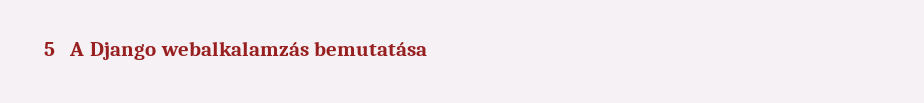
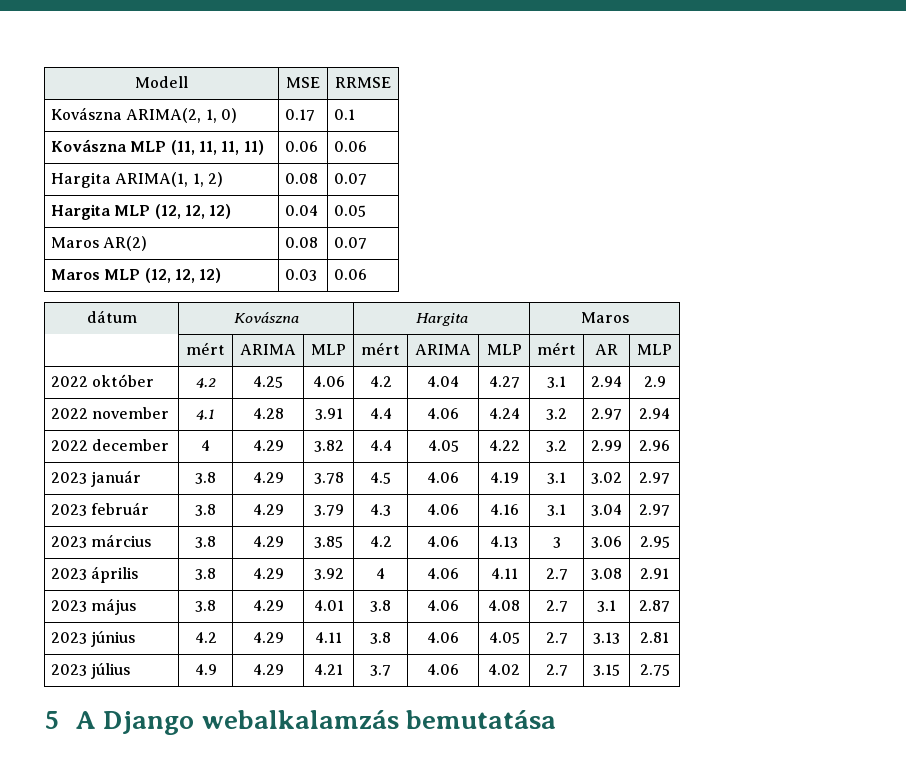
(44, 49) none -> [135,76,188,88] [286,77,320,88] [335,77,391,88] [51,107,237,123] [285,109,316,121] [334,109,356,120] [51,139,264,155] [285,141,319,152] [334,141,368,152] [51,172,223,188] [285,173,319,184] [334,173,368,185] [51,204,232,220] [285,205,319,216] [334,205,367,217] [51,236,148,251] [285,237,319,248] [334,237,368,249] [51,268,222,283] [285,269,318,281] [334,269,368,280] [86,310,137,323] [233,312,299,323] [415,313,468,326] [580,312,629,323] [186,342,225,355] [240,344,296,355] [311,344,346,355] [361,342,400,355] [415,344,471,355] [486,344,522,355] [537,342,576,355] [595,344,618,355] [637,344,672,355] [51,374,155,387] [195,377,216,388] [253,376,283,388] [312,376,345,387] [369,376,392,387] [427,376,459,387] [488,376,520,388] [547,376,566,388] [591,376,622,387] [643,376,666,387] [51,407,170,419] [196,409,215,420] [252,408,284,419] [314,408,343,420] [369,408,392,419] [427,408,459,419] [488,408,520,419] [546,408,567,420] [591,408,622,420] [639,408,670,419] [51,439,170,451] [201,440,210,451] [252,440,284,451] [313,440,344,452] [369,440,392,451] [427,440,459,452] [488,440,520,451] [546,440,567,452] [591,440,622,451] [639,440,670,451] [51,470,142,487] [195,472,216,484] [252,472,284,483] [313,472,344,484] [370,472,391,484] [427,472,459,483] [489,472,519,483] [547,472,566,484] [591,472,622,484] [639,472,670,484] [51,502,150,516] [195,504,216,516] [252,504,284,515] [313,504,344,516] [370,504,391,516] [427,504,459,515] [489,504,519,515] [547,504,566,516] [591,504,622,516] [639,504,670,516] [51,534,152,548] [195,536,216,548] [252,536,284,547] [314,536,343,548] [369,536,392,547] [427,536,459,547] [490,536,518,548] [552,537,561,548] [591,536,622,548] [639,536,670,548] [51,566,139,583] [195,568,216,580] [252,568,284,579] [313,568,344,580] [376,568,385,579] [427,568,459,579] [490,568,518,579] [545,568,568,580] [591,568,622,580] [640,568,669,579] [51,598,137,615] [195,600,216,612] [252,600,284,611] [313,600,344,611] [370,600,391,612] [427,600,459,611] [488,600,520,611] [545,600,568,612] [597,600,616,612] [639,600,670,612] [51,631,136,647] [194,632,217,643] [252,632,284,643] [315,632,342,643] [370,632,391,644] [427,632,459,643] [488,632,520,644] [545,632,568,644] [593,632,620,644] [640,632,669,643] [51,663,131,679] [194,664,217,675] [252,664,284,675] [314,664,343,675] [370,665,391,676] [427,664,459,675] [488,664,520,675] [545,664,568,676] [593,664,620,676] [639,664,670,676] Modell | MSE | RRMSE // Kovászna ARIMA(2, 1, 0) | 0.17 | 0.1 // Kovászna MLP (11, 11, 11, 11) | 0.06 | 0.06 // Hargita ARIMA(1, 1, 2) | 0.08 | 0.07 // Hargita MLP (12, 12, 12) | 0.04 | 0.05 // Maros AR(2) | 0.08 | 0.07 // Maros MLP (12, 12, 12) | 0.03 | 0.06 // dátum | Kovászna | Hargita | Maros // | mért | ARIMA | MLP | mért | ARIMA | MLP | mért | AR | MLP // 2022 október | 4.2 | 4.25 | 4.06 | 4.2 | 4.04 | 4.27 | 3.1 | 2.94 | 2.9 // 2022 november | 4.1 | 4.28 | 3.91 | 4.4 | 4.06 | 4.24 | 3.2 | 2.97 | 2.94 // 2022 december | 4 | 4.29 | 3.82 | 4.4 | 4.05 | 4.22 | 3.2 | 2.99 | 2.96 // 2023 január | 3.8 | 4.29 | 3.78 | 4.5 | 4.06 | 4.19 | 3.1 | 3.02 | 2.97 // 2023 február | 3.8 | 4.29 | 3.79 | 4.3 | 4.06 | 4.16 | 3.1 | 3.04 | 2.97 // 2023 március | 3.8 | 4.29 | 3.85 | 4.2 | 4.06 | 4.13 | 3 | 3.06 | 2.95 // 2023 április | 3.8 | 4.29 | 3.92 | 4 | 4.06 | 4.11 | 2.7 | 3.08 | 2.91 // 2023 május | 3.8 | 4.29 | 4.01 | 3.8 | 4.06 | 4.08 | 2.7 | 3.1 | 2.87 // 2023 június | 4.2 | 4.29 | 4.11 | 3.8 | 4.06 | 4.05 | 2.7 | 3.13 | 2.81 // 2023 július | 4.9 | 4.29 | 4.21 | 3.7 | 4.06 | 4.02 | 2.7 | 3.15 | 2.75 //

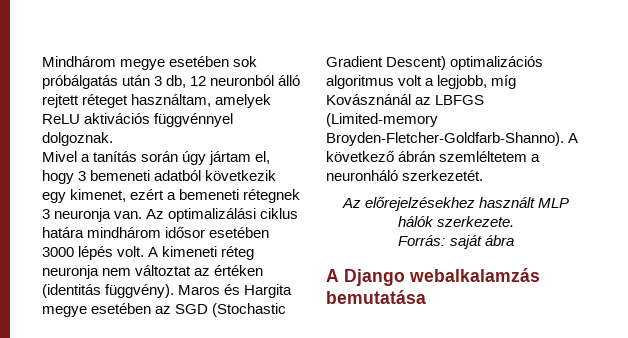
[135,76,188,88] [286,77,320,88] [335,77,391,88] [51,107,237,123] [285,109,316,121] [334,109,356,120] [51,139,264,155] [285,141,319,152] [334,141,368,152] [51,172,223,188] [285,173,319,184] [334,173,368,185] [51,204,232,220] [285,205,319,216] [334,205,367,217] [51,236,148,251] [285,237,319,248] [334,237,368,249] [51,268,222,283] [285,269,318,281] [334,269,368,280] [86,310,137,323] [233,312,299,323] [415,313,468,326] [580,312,629,323] [186,342,225,355] [240,344,296,355] [311,344,346,355] [361,342,400,355] [415,344,471,355] [486,344,522,355] [537,342,576,355] [595,344,618,355] [637,344,672,355] [51,374,155,387] [195,377,216,388] [253,376,283,388] [312,376,345,387] [369,376,392,387] [427,376,459,387] [488,376,520,388] [547,376,566,388] [591,376,622,387] [643,376,666,387] [51,407,170,419] [196,409,215,420] [252,408,284,419] [314,408,343,420] [369,408,392,419] [427,408,459,419] [488,408,520,419] [546,408,567,420] [591,408,622,420] [639,408,670,419] [51,439,170,451] [201,440,210,451] [252,440,284,451] [313,440,344,452] [369,440,392,451] [427,440,459,452] [488,440,520,451] [546,440,567,452] [591,440,622,451] [639,440,670,451] [51,470,142,487] [195,472,216,484] [252,472,284,483] [313,472,344,484] [370,472,391,484] [427,472,459,483] [489,472,519,483] [547,472,566,484] [591,472,622,484] [639,472,670,484] [51,502,150,516] [195,504,216,516] [252,504,284,515] [313,504,344,516] [370,504,391,516] [427,504,459,515] [489,504,519,515] [547,504,566,516] [591,504,622,516] [639,504,670,516] [51,534,152,548] [195,536,216,548] [252,536,284,547] [314,536,343,548] [369,536,392,547] [427,536,459,547] [490,536,518,548] [552,537,561,548] [591,536,622,548] [639,536,670,548] [51,566,139,583] [195,568,216,580] [252,568,284,579] [313,568,344,580] [376,568,385,579] [427,568,459,579] [490,568,518,579] [545,568,568,580] [591,568,622,580] [640,568,669,579] [51,598,137,615] [195,600,216,612] [252,600,284,611] [313,600,344,611] [370,600,391,612] [427,600,459,611] [488,600,520,611] [545,600,568,612] [597,600,616,612] [639,600,670,612] [51,631,136,647] [194,632,217,643] [252,632,284,643] [315,632,342,643] [370,632,391,644] [427,632,459,643] [488,632,520,644] [545,632,568,644] [593,632,620,644] [640,632,669,643] [51,663,131,679] [194,664,217,675] [252,664,284,675] [314,664,343,675] [370,665,391,676] [427,664,459,675] [488,664,520,675] [545,664,568,676] [593,664,620,676] [639,664,670,676] [44,711,59,729] Modell | MSE | RRMSE // Kovászna ARIMA(2, 1, 0) | 0.17 | 0.1 // Kovászna MLP (11, 11, 11, 11) | 0.06 | 0.06 // Hargita ARIMA(1, 1, 2) | 0.08 | 0.07 // Hargita MLP (12, 12, 12) | 0.04 | 0.05 // Maros AR(2) | 0.08 | 0.07 // Maros MLP (12, 12, 12) | 0.03 | 0.06 // dátum | Kovászna | Hargita | Maros // | mért | ARIMA | MLP | mért | ARIMA | MLP | mért | AR | MLP // 2022 október | 4.2 | 4.25 | 4.06 | 4.2 | 4.04 | 4.27 | 3.1 | 2.94 | 2.9 // 2022 november | 4.1 | 4.28 | 3.91 | 4.4 | 4.06 | 4.24 | 3.2 | 2.97 | 2.94 // 2022 december | 4 | 4.29 | 3.82 | 4.4 | 4.05 | 4.22 | 3.2 | 2.99 | 2.96 // 2023 január | 3.8 | 4.29 | 3.78 | 4.5 | 4.06 | 4.19 | 3.1 | 3.02 | 2.97 // 2023 február | 3.8 | 4.29 | 3.79 | 4.3 | 4.06 | 4.16 | 3.1 | 3.04 | 2.97 // 2023 március | 3.8 | 4.29 | 3.85 | 4.2 | 4.06 | 4.13 | 3 | 3.06 | 2.95 // 2023 április | 3.8 | 4.29 | 3.92 | 4 | 4.06 | 4.11 | 2.7 | 3.08 | 2.91 // 2023 május | 3.8 | 4.29 | 4.01 | 3.8 | 4.06 | 4.08 | 2.7 | 3.1 | 2.87 // 2023 június | 4.2 | 4.29 | 4.11 | 3.8 | 4.06 | 4.05 | 2.7 | 3.13 | 2.81 // 2023 július | 4.9 | 4.29 | 4.21 | 3.7 | 4.06 | 4.02 | 2.7 | 3.15 | 2.75 // 5 -> [42,56,258,70] [42,75,301,89] [42,94,272,108] [42,113,234,127] [42,132,113,146] [42,151,271,165] [42,170,277,184] [42,189,301,203] [42,208,299,222] [42,226,270,238] [42,246,255,260] [42,265,264,279] [42,284,293,298] [42,303,287,317] [326,56,544,70] [326,75,517,89] [326,94,485,105] [326,113,438,127] [326,132,579,146] [326,150,541,162] [326,170,484,181] [341,196,570,211] [397,216,515,227] [398,235,514,249] Mindhárom megye esetében sok próbálgatás után 3 db, 12 neuronból álló rejtett réteget használtam, amelyek ReLU aktivációs függvénnyel dolgoznak. // Mivel a tanítás során úgy jártam el, hogy 3 bemeneti adatból következik egy kimenet, ezért a bemeneti rétegnek 3 neuronja van. Az optimalizálási ciklus határa mindhárom idősor esetében 3000 lépés volt. A kimeneti réteg neuronja nem változtat az értéken (identitás függvény). Maros és Hargita megye esetében az SGD (Stochastic Gradient Descent) optimalizációs algoritmus volt a legjobb, míg Kovásznánál az LBFGS (Limited-memory Broyden-Fletcher-Goldfarb-Shanno). A következő ábrán szemléltetem a neuronháló szerkezetét. // Az előrejelzésekhez használt MLP hálók szerkezete. // Forrás: saját ábra //

